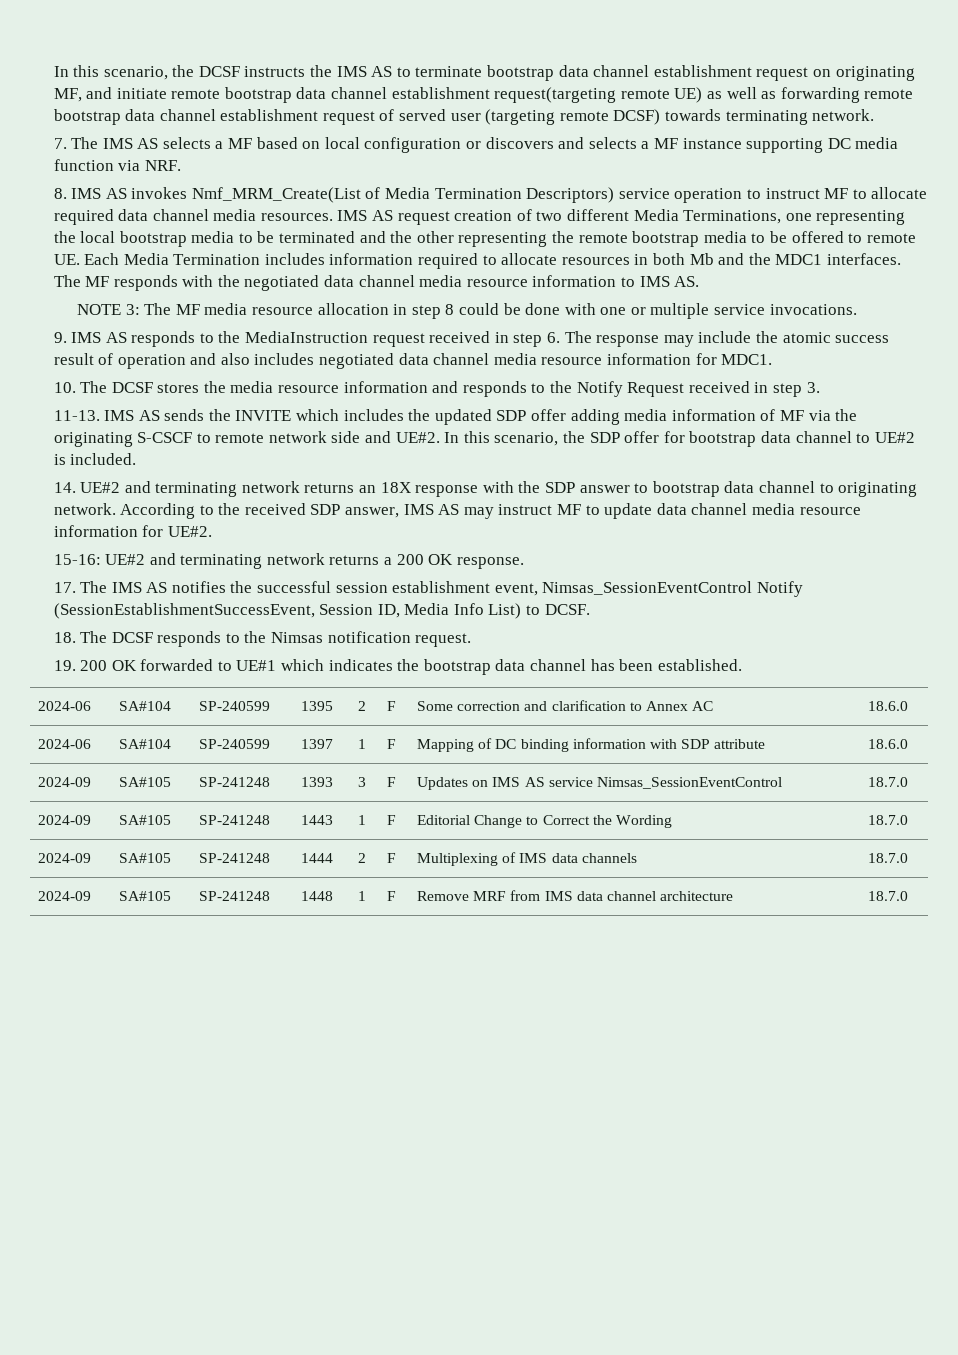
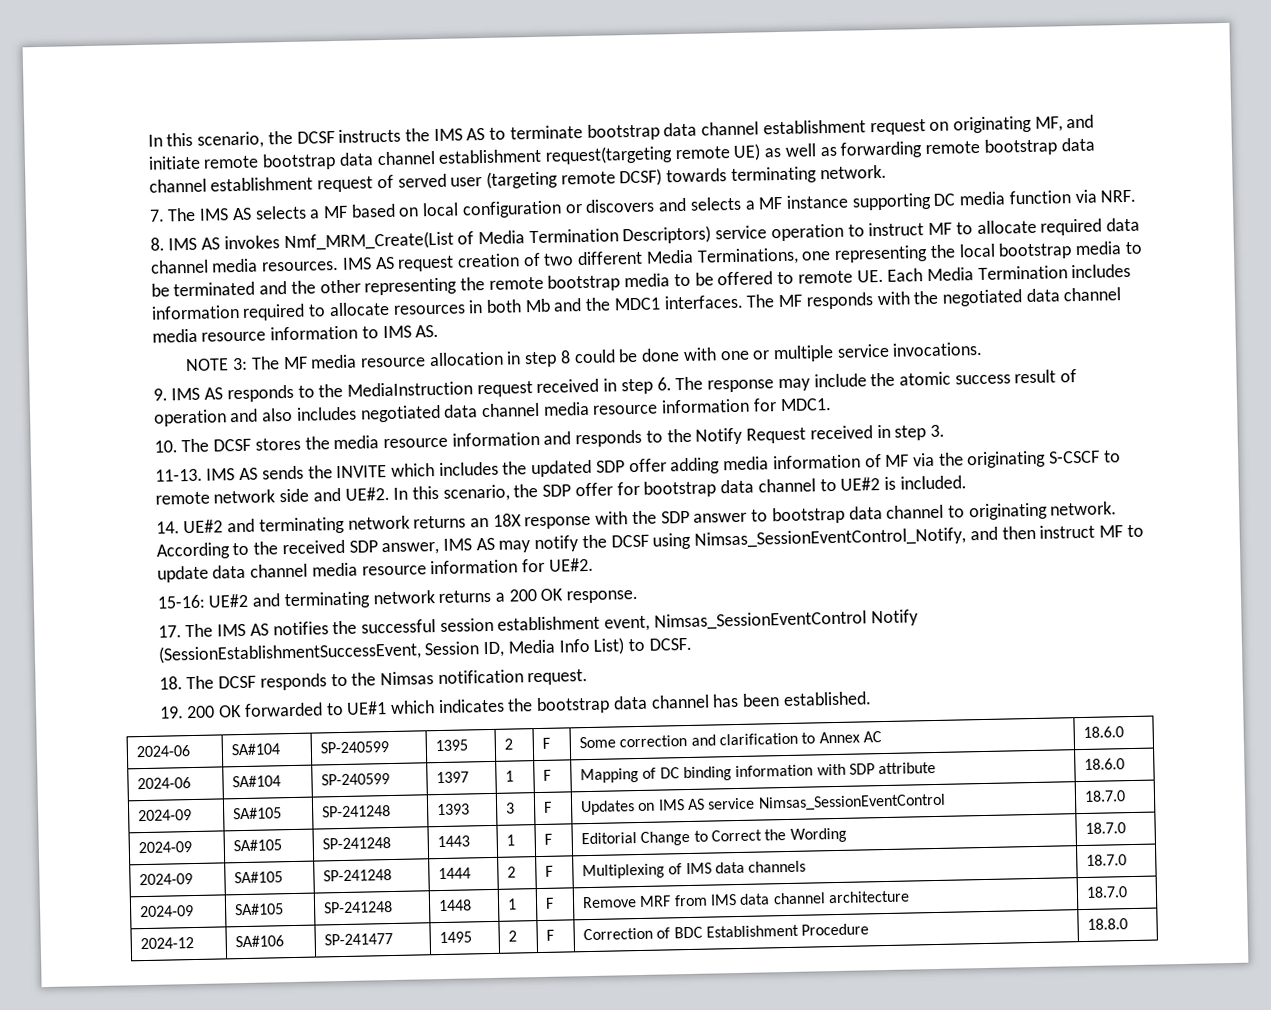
(494, 513) none -> [534,525,1036,553] notify the DCSF using Nimsas_SessionEventControl_Notify, and then
(908, 896) none -> [140,937,195,950] [235,935,285,948] [324,932,394,946] [439,931,473,944] [508,930,518,942] [546,929,555,941] [583,923,870,941] [1087,918,1129,930] // 2024-12 | SA#106 | SP-241477 | 1495 | 2 | F | Correction of BDC Establishment Procedure | 18.8.0

